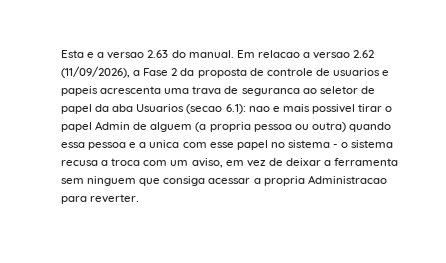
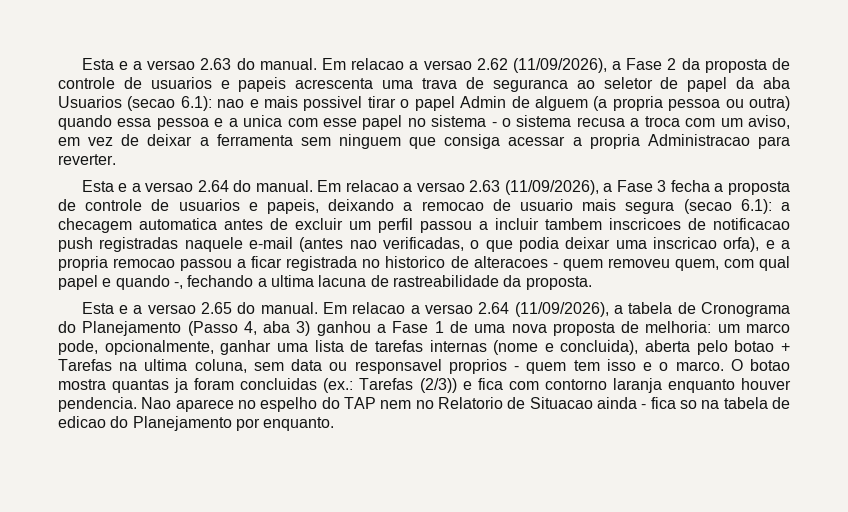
(140, 198) none -> [81,180,791,195] [58,199,791,214] [58,218,790,233] [58,237,791,252] [58,256,791,271] [58,275,592,290] [81,302,790,317] [58,321,790,336] [58,340,790,355] [58,359,791,374] [58,378,791,393] [58,397,791,412] [58,416,335,431] // Esta e a versao 2.64 do manual. Em relacao a versao 2.63 (11/09/2026), a Fase 3 fecha a proposta de controle de usuarios e papeis, deixando a remocao de usuario mais segura (secao 6.1): a checagem automatica antes de excluir um perfil passou a incluir tambem inscricoes de notificacao push registradas naquele e-mail (antes nao verificadas, o que podia deixar uma inscricao orfa), e a propria remocao passou a ficar registrada no historico de alteracoes - quem removeu quem, com qual papel e quando -, fechando a ultima lacuna de rastreabilidade da proposta. // Esta e a versao 2.65 do manual. Em relacao a versao 2.64 (11/09/2026), a tabela de Cronograma do Planejamento (Passo 4, aba 3) ganhou a Fase 1 de uma nova proposta de melhoria: um marco pode, opcionalmente, ganhar uma lista de tarefas internas (nome e concluida), aberta pelo botao + Tarefas na ultima coluna, sem data ou responsavel proprios - quem tem isso e o marco. O botao mostra quantas ja foram concluidas (ex.: Tarefas (2/3)) e fica com contorno laranja enquanto houver pendencia. Nao aparece no espelho do TAP nem no Relatorio de Situacao ainda - fica so na tabela de edicao do Planejamento por enquanto.

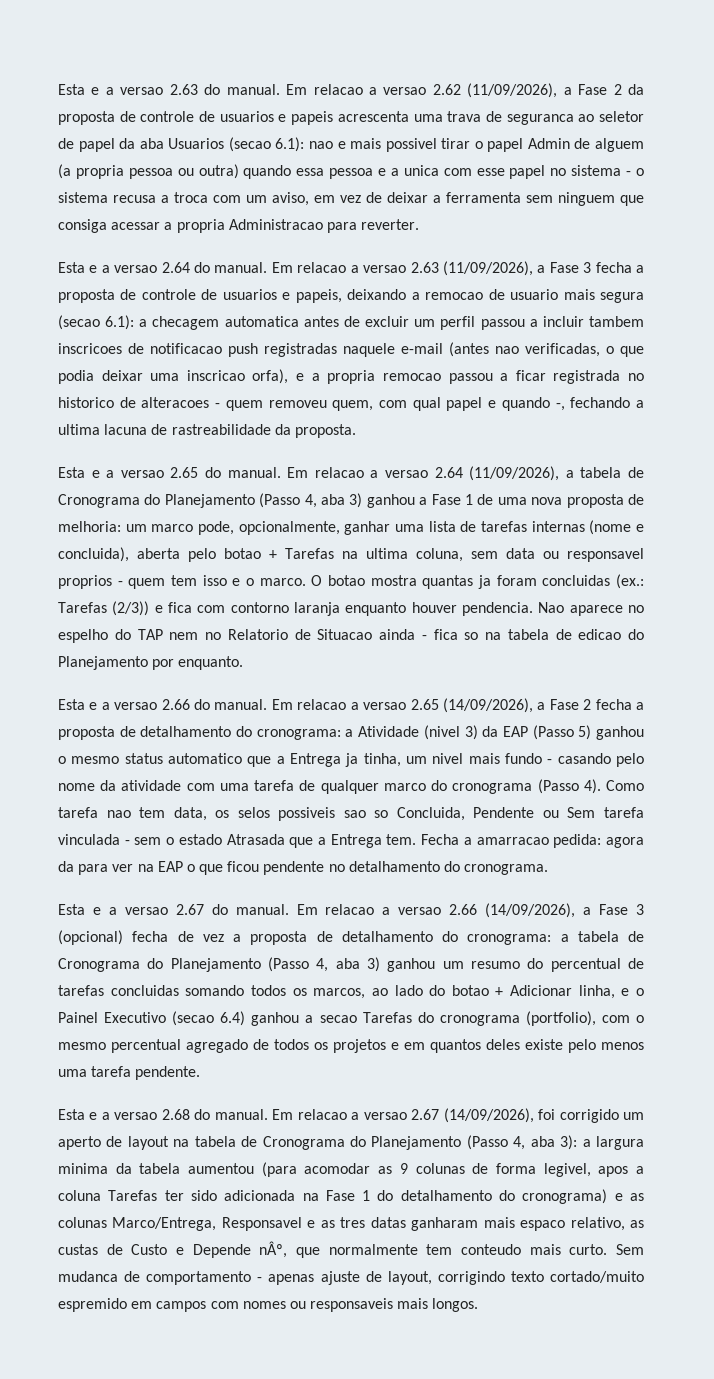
(335, 424) none -> [58,698,644,713] [58,725,644,740] [58,753,644,767] [58,779,644,794] [58,807,645,821] [58,834,644,848] [58,861,549,875] [58,903,644,918] [58,930,644,945] [58,957,644,972] [58,985,644,999] [58,1011,644,1026] [58,1039,644,1053] [58,1066,201,1080] [58,1108,645,1123] [58,1135,645,1150] [58,1162,644,1177] [58,1189,644,1204] [58,1217,644,1231] [58,1241,644,1258] [58,1271,645,1285] [58,1298,479,1312] // Esta e a versao 2.66 do manual. Em relacao a versao 2.65 (14/09/2026), a Fase 2 fecha a proposta de detalhamento do cronograma: a Atividade (nivel 3) da EAP (Passo 5) ganhou o mesmo status automatico que a Entrega ja tinha, um nivel mais fundo - casando pelo nome da atividade com uma tarefa de qualquer marco do cronograma (Passo 4). Como tarefa nao tem data, os selos possiveis sao so Concluida, Pendente ou Sem tarefa vinculada - sem o estado Atrasada que a Entrega tem. Fecha a amarracao pedida: agora da para ver na EAP o que ficou pendente no detalhamento do cronograma. // Esta e a versao 2.67 do manual. Em relacao a versao 2.66 (14/09/2026), a Fase 3 (opcional) fecha de vez a proposta de detalhamento do cronograma: a tabela de Cronograma do Planejamento (Passo 4, aba 3) ganhou um resumo do percentual de tarefas concluidas somando todos os marcos, ao lado do botao + Adicionar linha, e o Painel Executivo (secao 6.4) ganhou a secao Tarefas do cronograma (portfolio), com o mesmo percentual agregado de todos os projetos e em quantos deles existe pelo menos uma tarefa pendente. // Esta e a versao 2.68 do manual. Em relacao a versao 2.67 (14/09/2026), foi corrigido um aperto de layout na tabela de Cronograma do Planejamento (Passo 4, aba 3): a largura minima da tabela aumentou (para acomodar as 9 colunas de forma legivel, apos a coluna Tarefas ter sido adicionada na Fase 1 do detalhamento do cronograma) e as colunas Marco/Entrega, Responsavel e as tres datas ganharam mais espaco relativo, as custas de Custo e Depende nÂº, que normalmente tem conteudo mais curto. Sem mudanca de comportamento - apenas ajuste de layout, corrigindo texto cortado/muito espremido em campos com nomes ou responsaveis mais longos.

